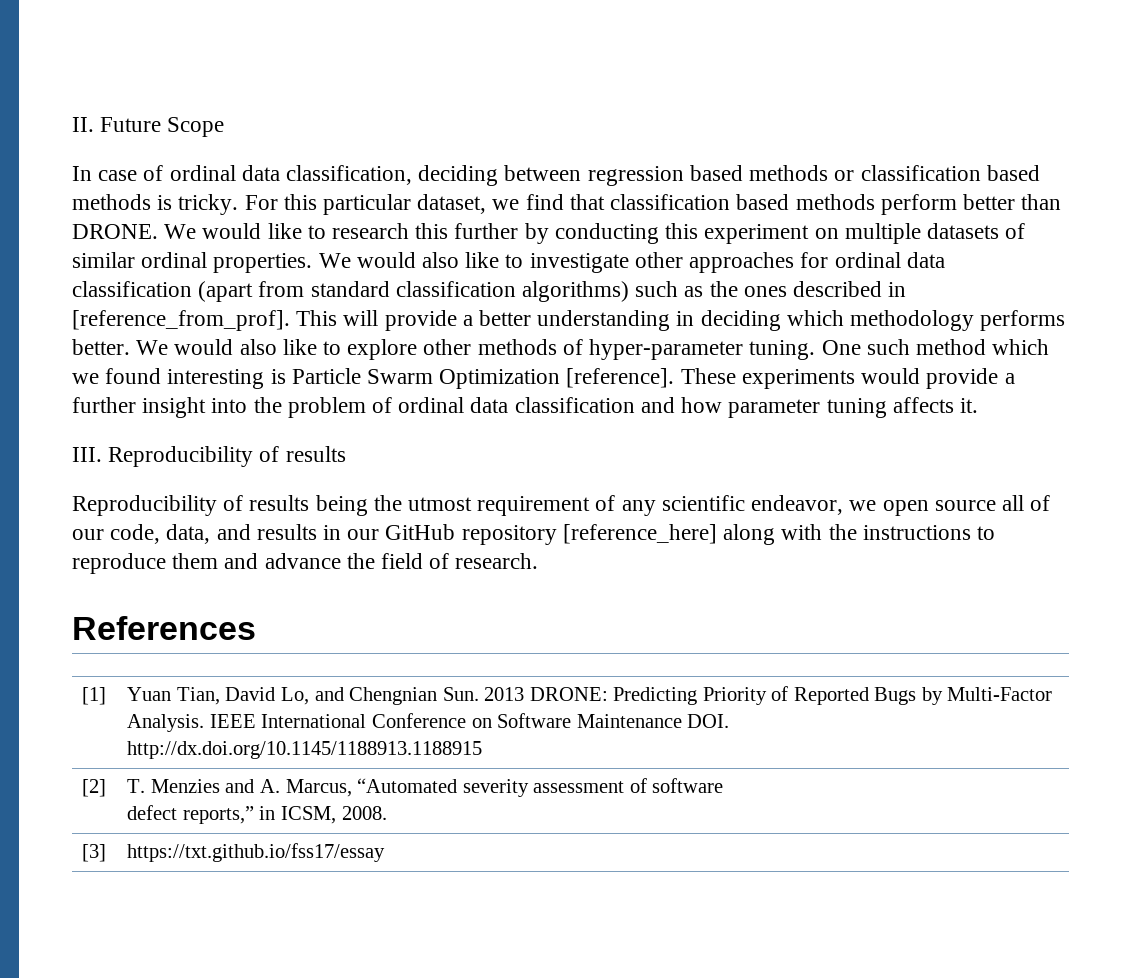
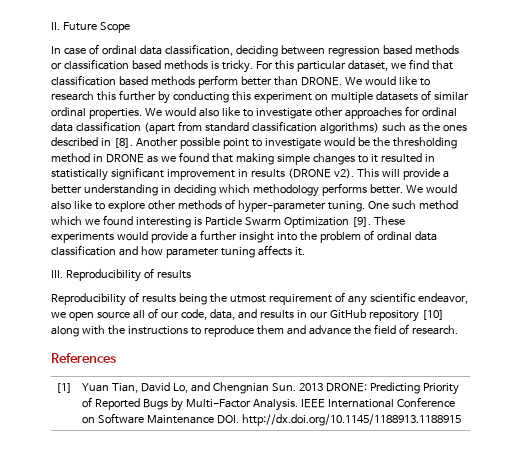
[72,310,290,331] [reference_from_prof]. -> [113,137,457,149] [51,152,435,165] [51,167,354,181] [8]. Another possible point to investigate would be the thresholding method in DRONE as we found that making simple changes to it resulted in statistically significant improvement in results (DRONE v2).
[566,368,675,388] [reference]. -> [351,217,371,227] [9].
[562,524,717,544] [reference_here] -> [421,310,444,320] [10]
[82,779,107,797] [127,778,724,797] [127,805,387,824] [82,844,107,862] [127,843,386,862] // [2] | T. Menzies and A. Marcus, “Automated severity assessment of software // defect reports,” in ICSM, 2008. // [3] | https://txt.github.io/fss17/essay -> (461, 420) none

